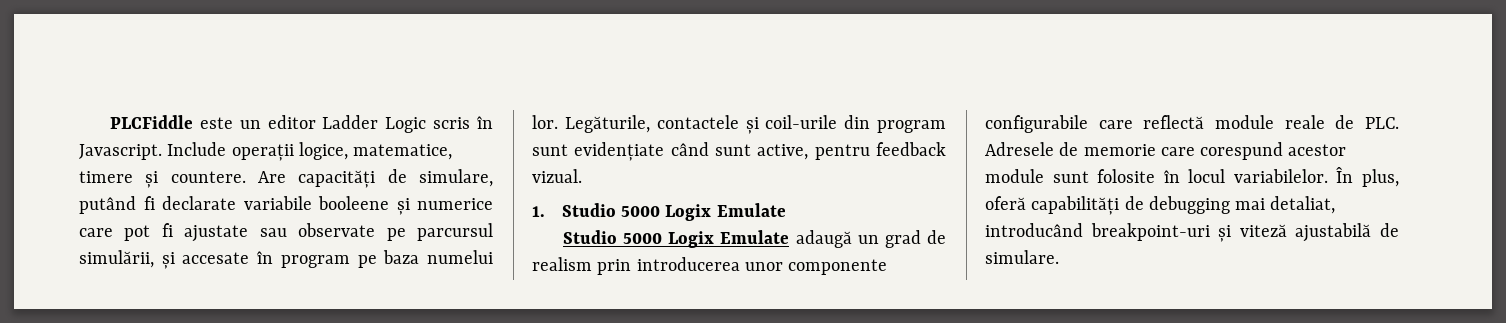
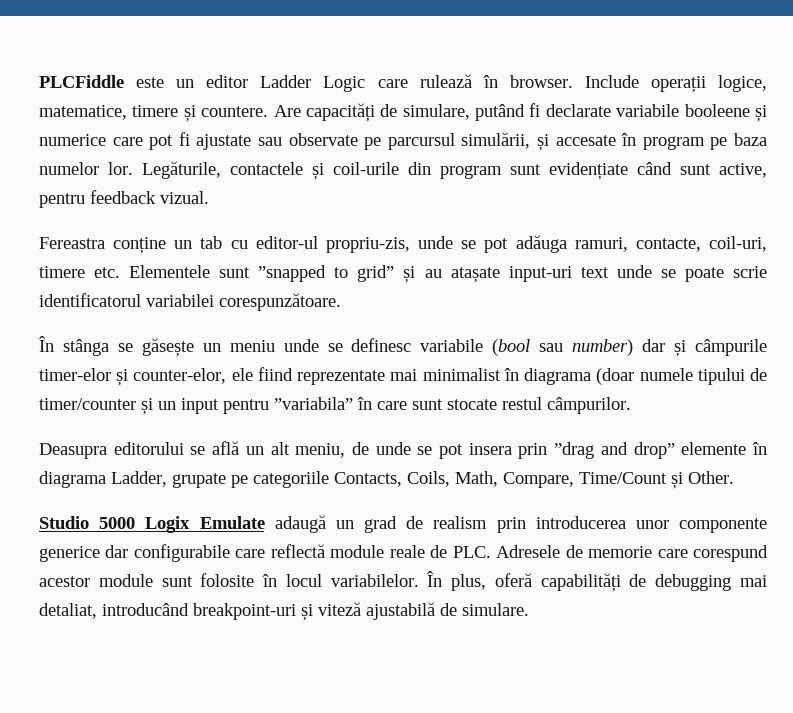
[433,116,493,129] [79,144,162,160] scris în Javascript. -> [377,74,573,88] care rulează în browser.
[427,250,494,264] numelui -> [39,162,99,175] numelor
[532,203,786,221] 1. Studio 5000 Logix Emulate -> [39,235,767,254] [39,265,768,283] [39,293,341,311] [39,336,767,357] [39,367,768,386] [39,397,631,415] [39,441,768,459] [39,471,734,489] Fereastra conține un tab cu editor-ul propriu-zis, unde se pot adăuga ramuri, contacte, coil-uri, timere etc. Elementele sunt ”snapped to grid” și au atașate input-uri text unde se poate scrie identificatorul variabilei corespunzătoare. // În stânga se găsește un meniu unde se definesc variabile (bool sau number) dar și câmpurile timer-elor și counter-elor, ele fiind reprezentate mai minimalist în diagrama (doar numele tipului de timer/counter și un input pentru ”variabila” în care sunt stocate restul câmpurilor. // Deasupra editorului se află un alt meniu, de unde se pot insera prin ”drag and drop” elemente în diagrama Ladder, grupate pe categoriile Contacts, Coils, Math, Compare, Time/Count și Other.
(888, 267) none -> [39,545,129,562] generice dar

